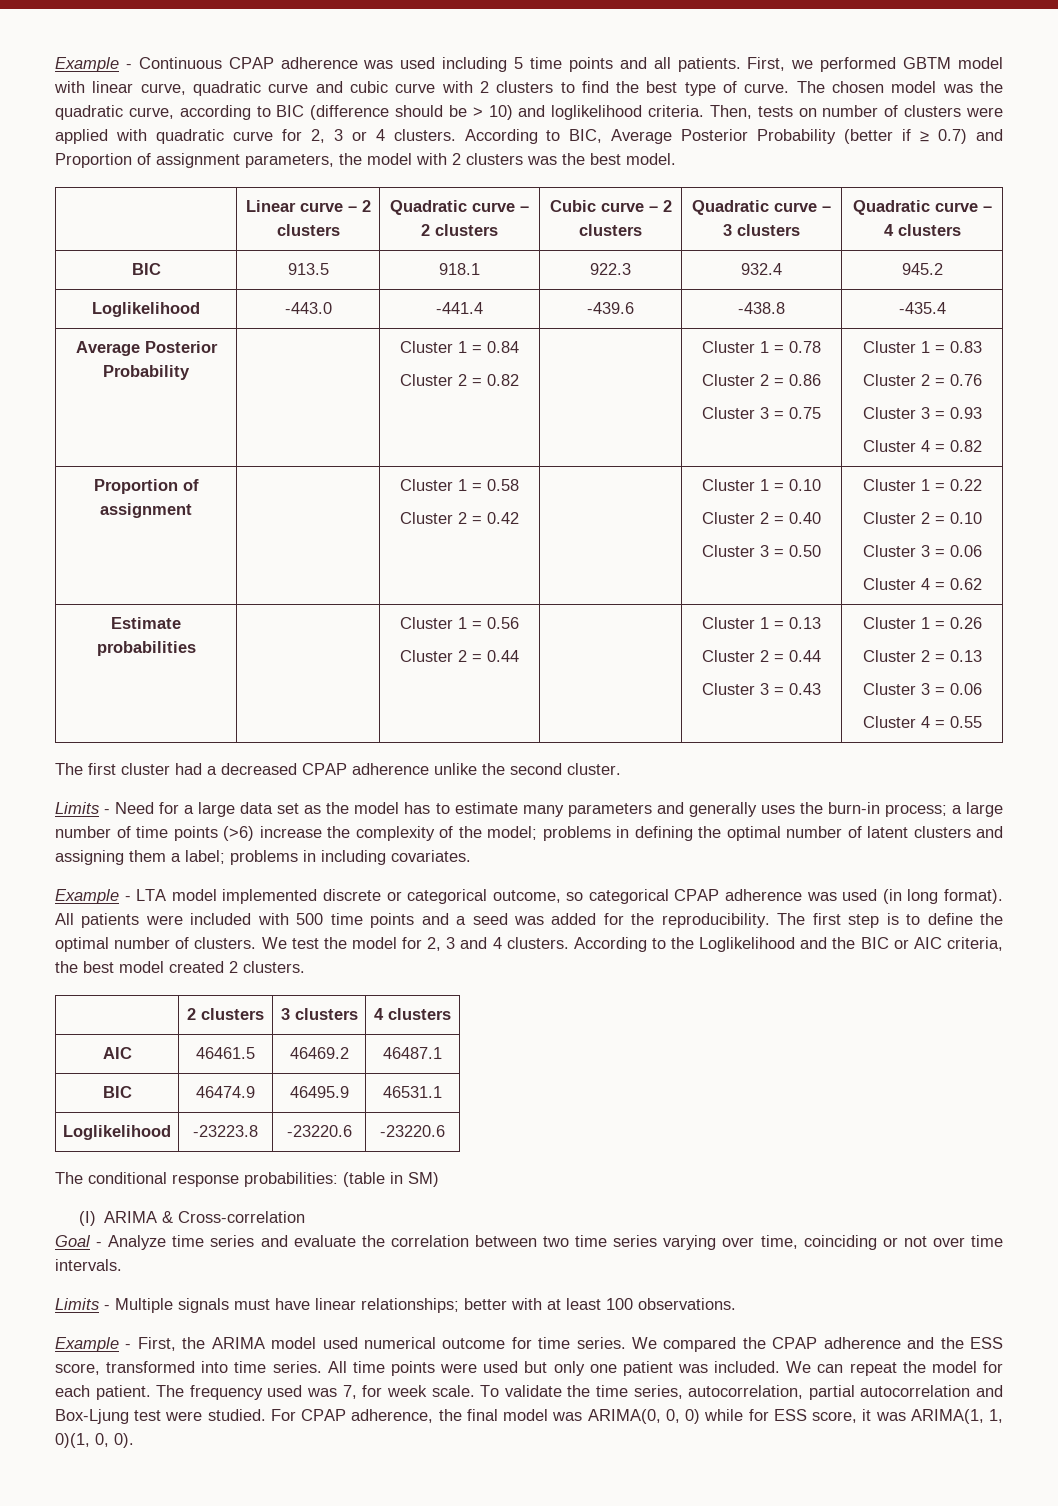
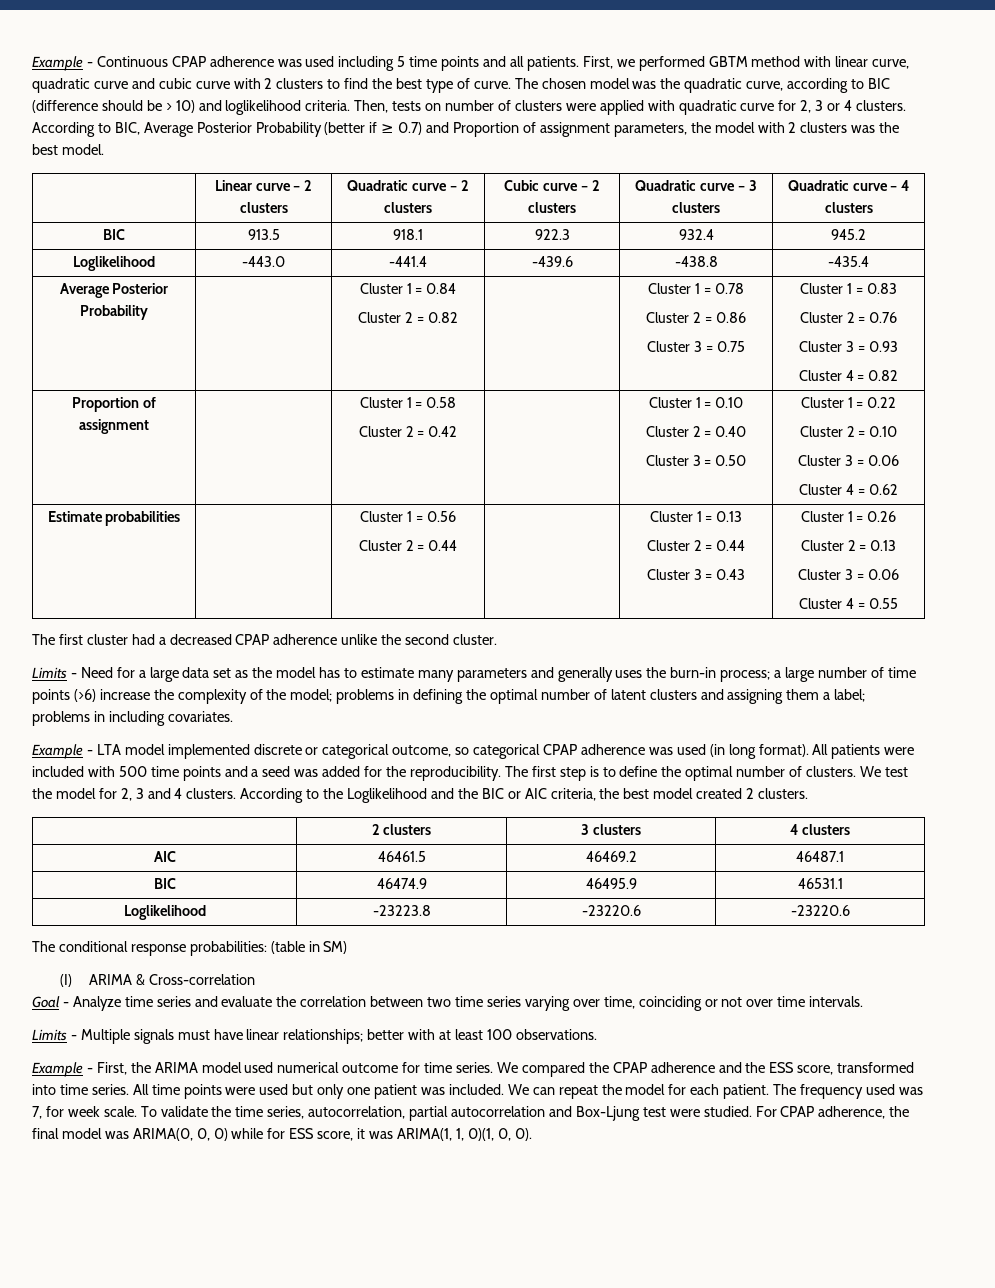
[958,57,1004,69] model -> [751,56,801,67] method

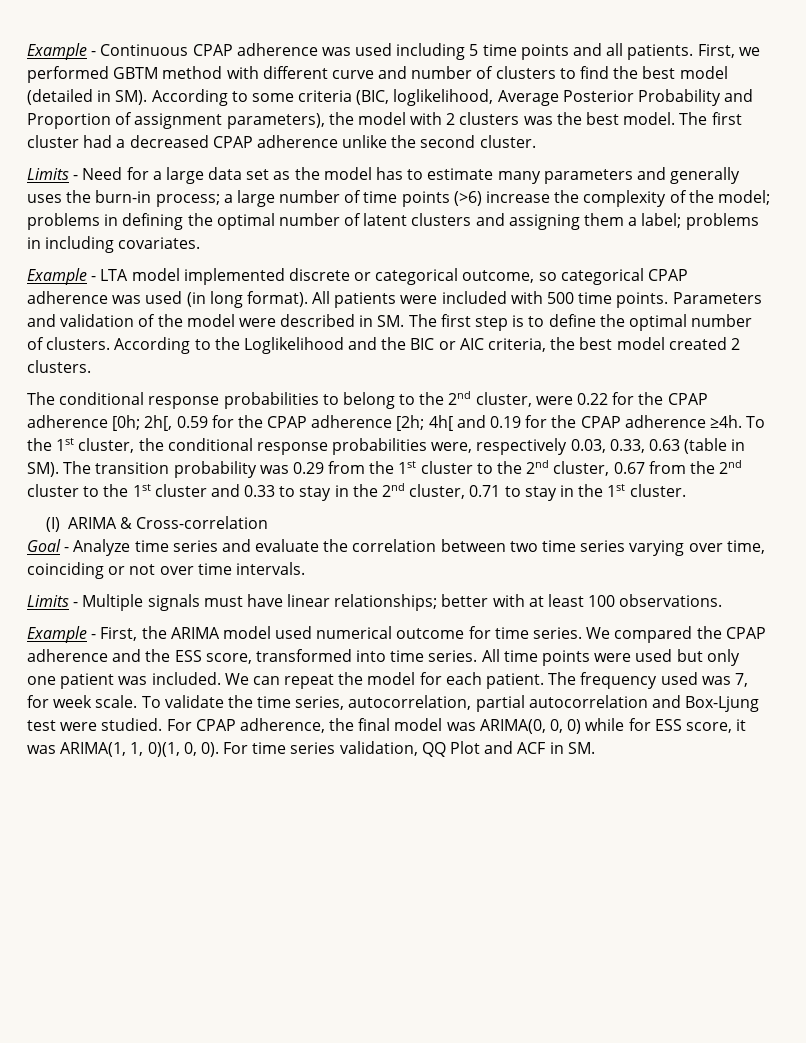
[835,56,910,69] [32,78,273,93] linear curve, quadratic curve and cubic curve with 2 -> [262,66,494,79] different curve and number of
[425,78,890,93] [32,100,906,115] [32,122,423,137] type of curve. The chosen model was the quadratic curve, according to BIC (difference should be > 10) and loglikelihood criteria. Then, tests on number of clusters were applied with quadratic curve for 2, 3 or 4 clusters. According to BIC, Average Posterior Probability (better if ≥ 0.7) -> [679,66,728,79] [27,89,722,106] model (detailed in SM). According to some criteria (BIC, loglikelihood, Average Posterior Probability
[613,123,687,137] parameters, -> [226,113,325,129] parameters),
[214,180,313,191] [239,202,288,213] [347,180,469,191] [384,202,432,213] [504,180,600,191] [528,202,576,213] [635,180,757,191] [672,202,721,213] [787,180,910,191] [824,202,873,213] [103,229,125,240] [247,229,280,240] [393,229,423,240] [534,229,570,240] [678,229,714,240] [831,229,867,240] [73,256,155,271] [242,256,285,267] [389,256,427,267] [531,256,573,267] [674,256,718,267] [828,256,870,267] [59,283,169,298] [80,305,148,320] [359,283,457,294] [358,312,458,323] [648,283,744,294] [646,312,746,323] [647,341,745,352] [800,283,897,294] [799,312,898,323] [799,341,898,352] [798,370,899,381] [72,397,156,412] [79,419,149,434] [359,397,457,408] [358,426,458,437] [648,397,744,408] [645,426,747,437] [645,455,747,466] [800,397,897,408] [799,426,898,437] [798,455,899,466] [799,484,898,495] [47,511,181,526] [360,511,456,522] [358,540,458,551] [649,511,743,522] [646,540,746,551] [646,569,746,580] [800,511,897,522] [800,540,897,551] [798,569,899,580] [799,598,898,609] // | Linear curve – 2 clusters | Quadratic curve – 2 clusters | Cubic curve – 2 clusters | Quadratic curve – 3 clusters | Quadratic curve – 4 clusters // BIC | 913.5 | 918.1 | 922.3 | 932.4 | 945.2 // Loglikelihood | -443.0 | -441.4 | -439.6 | -438.8 | -435.4 // Average Posterior Probability | | Cluster 1 = 0.84 // Cluster 2 = 0.82 | | Cluster 1 = 0.78 // Cluster 2 = 0.86 // Cluster 3 = 0.75 | Cluster 1 = 0.83 // Cluster 2 = 0.76 // Cluster 3 = 0.93 // Cluster 4 = 0.82 // Proportion of assignment | | Cluster 1 = 0.58 // Cluster 2 = 0.42 | | Cluster 1 = 0.10 // Cluster 2 = 0.40 // Cluster 3 = 0.50 | Cluster 1 = 0.22 // Cluster 2 = 0.10 // Cluster 3 = 0.06 // Cluster 4 = 0.62 // Estimate probabilities | | Cluster 1 = 0.56 // Cluster 2 = 0.44 | | Cluster 1 = 0.13 // Cluster 2 = 0.44 // Cluster 3 = 0.43 | Cluster 1 = 0.26 // Cluster 2 = 0.13 // Cluster 3 = 0.06 // Cluster 4 = 0.55 // -> (676, 118) none
[182,766,501,781] points and a seed was added for the reproducibility. -> [616,292,762,308] [27,314,405,327] points. Parameters and validation of the model were described in SM.
[859,766,908,777] [32,788,237,801] We test the model for 2, 3 and 4 clusters. -> (111, 343) none
[371,824,432,835] [581,824,641,835] [790,824,850,835] [153,851,176,862] [377,851,426,862] [585,851,637,862] [796,851,845,862] [153,878,176,889] [376,878,427,889] [585,878,637,889] [797,878,843,889] [123,905,206,920] [372,905,431,916] [581,905,641,916] [790,905,850,916] [32,941,348,956] // | 2 clusters | 3 clusters | 4 clusters // AIC | 46461.5 | 46469.2 | 46487.1 // BIC | 46474.9 | 46495.9 | 46531.1 // Loglikelihood | -23223.8 | -23220.6 | -23220.6 // The conditional response probabilities: (table in SM) -> [27,391,708,409] [27,415,766,431] [27,438,746,455] [27,460,743,478] [27,483,686,501] // The conditional response probabilities to belong to the 2nd cluster, were 0.22 for the CPAP adherence [0h; 2h[, 0.59 for the CPAP adherence [2h; 4h[ and 0.19 for the CPAP adherence ≥4h. To the 1st cluster, the conditional response probabilities were, respectively 0.03, 0.33, 0.63 (table in SM). The transition probability was 0.29 from the 1st cluster to the 2nd cluster, 0.67 from the 2nd cluster to the 1st cluster and 0.33 to stay in the 2nd cluster, 0.71 to stay in the 1st cluster.
(532, 1134) none -> [223,741,595,757] For time series validation, QQ Plot and ACF in SM.

